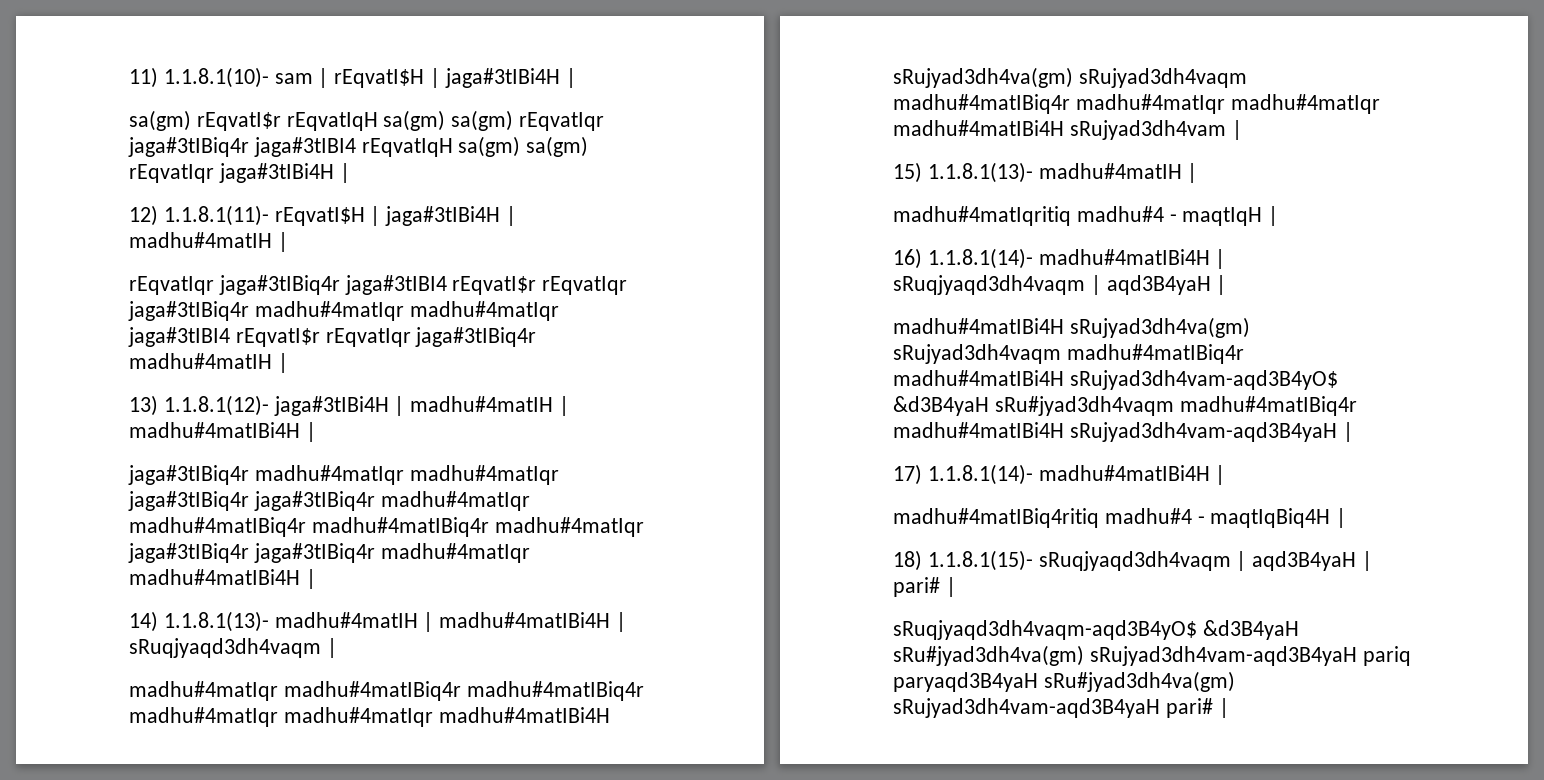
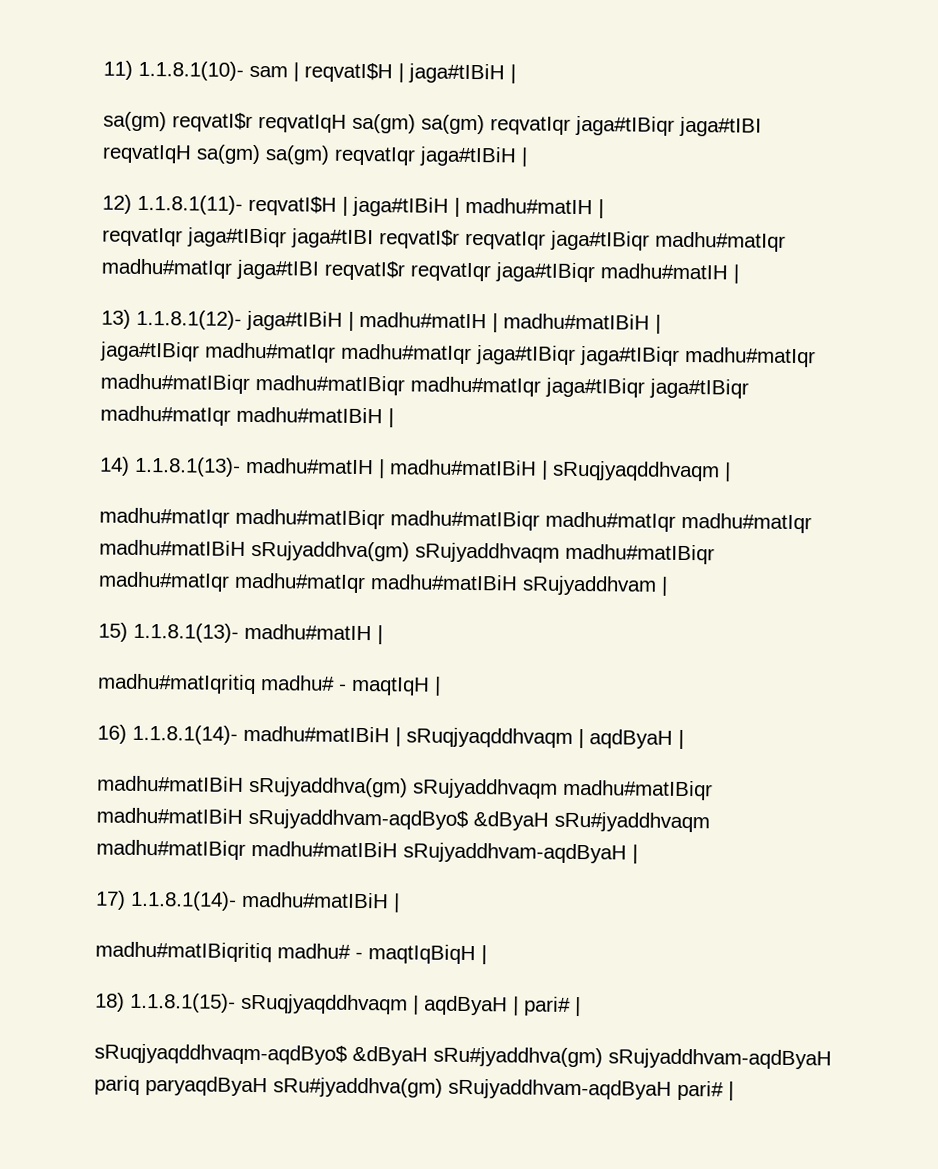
[334,68,560,88] rEqvatI$H | jaga#3tIBi4H -> [304,62,505,84] reqvatI$H | jaga#tIBiH
[196,110,605,131] [128,136,589,157] [129,163,350,183] [129,205,517,226] [129,232,288,252] [129,275,628,295] [128,301,559,321] [128,327,537,347] [129,353,288,373] [129,395,570,416] [129,422,316,442] [128,465,559,485] [128,491,530,511] [129,517,644,537] [128,543,530,563] [129,569,316,589] [129,611,627,632] [129,638,337,658] [129,681,644,701] [129,707,610,727] [893,67,1247,88] [893,94,1380,114] [893,120,1226,140] rEqvatI$r rEqvatIqH sa(gm) sa(gm) rEqvatIqr jaga#3tIBiq4r jaga#3tIBI4 rEqvatIqH sa(gm) sa(gm) rEqvatIqr jaga#3tIBi4H | // 12) 1.1.8.1(11)- rEqvatI$H | jaga#3tIBi4H | madhu#4matIH | // rEqvatIqr jaga#3tIBiq4r jaga#3tIBI4 rEqvatI$r rEqvatIqr jaga#3tIBiq4r madhu#4matIqr madhu#4matIqr jaga#3tIBI4 rEqvatI$r rEqvatIqr jaga#3tIBiq4r madhu#4matIH | // 13) 1.1.8.1(12)- jaga#3tIBi4H | madhu#4matIH | madhu#4matIBi4H | // jaga#3tIBiq4r madhu#4matIqr madhu#4matIqr jaga#3tIBiq4r jaga#3tIBiq4r madhu#4matIqr madhu#4matIBiq4r madhu#4matIBiq4r madhu#4matIqr jaga#3tIBiq4r jaga#3tIBiq4r madhu#4matIqr madhu#4matIBi4H | // 14) 1.1.8.1(13)- madhu#4matIH | madhu#4matIBi4H | sRuqjyaqd3dh4vaqm | // madhu#4matIqr madhu#4matIBiq4r madhu#4matIBiq4r madhu#4matIqr madhu#4matIqr madhu#4matIBi4H sRujyad3dh4va(gm) sRujyad3dh4vaqm madhu#4matIBiq4r madhu#4matIqr madhu#4matIqr madhu#4matIBi4H sRujyad3dh4vam -> [172,112,762,137] [102,144,528,167] [102,194,604,219] [102,227,786,252] [101,258,739,284] [101,309,661,334] [100,341,816,368] [100,373,749,399] [100,405,394,428] [99,456,731,482] [99,507,812,534] [99,539,715,565] [98,571,657,596] reqvatI$r reqvatIqH sa(gm) sa(gm) reqvatIqr jaga#tIBiqr jaga#tIBI reqvatIqH sa(gm) sa(gm) reqvatIqr jaga#tIBiH | // 12) 1.1.8.1(11)- reqvatI$H | jaga#tIBiH | madhu#matIH | // reqvatIqr jaga#tIBiqr jaga#tIBI reqvatI$r reqvatIqr jaga#tIBiqr madhu#matIqr madhu#matIqr jaga#tIBI reqvatI$r reqvatIqr jaga#tIBiqr madhu#matIH | // 13) 1.1.8.1(12)- jaga#tIBiH | madhu#matIH | madhu#matIBiH | // jaga#tIBiqr madhu#matIqr madhu#matIqr jaga#tIBiqr jaga#tIBiqr madhu#matIqr madhu#matIBiqr madhu#matIBiqr madhu#matIqr jaga#tIBiqr jaga#tIBiqr madhu#matIqr madhu#matIBiH | // 14) 1.1.8.1(13)- madhu#matIH | madhu#matIBiH | sRuqjyaqddhvaqm | // madhu#matIqr madhu#matIBiqr madhu#matIBiqr madhu#matIqr madhu#matIqr madhu#matIBiH sRujyaddhva(gm) sRujyaddhvaqm madhu#matIBiqr madhu#matIqr madhu#matIqr madhu#matIBiH sRujyaddhvam
[1038,163,1198,183] [893,206,1164,226] madhu#4matIH | // madhu#4matIqritiq madhu#4 -> [244,623,383,645] [97,673,335,695] madhu#matIH | // madhu#matIqritiq madhu#
[1038,249,1226,269] [893,275,1227,295] [893,317,1250,338] [893,344,1244,364] [893,370,1338,390] [893,396,1357,416] [893,422,1337,442] madhu#4matIBi4H | sRuqjyaqd3dh4vaqm | aqd3B4yaH | // madhu#4matIBi4H sRujyad3dh4va(gm) sRujyad3dh4vaqm madhu#4matIBiq4r madhu#4matIBi4H sRujyad3dh4vam-aqd3B4yO$ &d3B4yaH sRu#jyad3dh4vaqm madhu#4matIBiq4r madhu#4matIBi4H sRujyad3dh4vam-aqd3B4yaH -> [243,725,684,749] [97,775,713,801] [96,807,710,833] [96,839,627,864] madhu#matIBiH | sRuqjyaqddhvaqm | aqdByaH | // madhu#matIBiH sRujyaddhva(gm) sRujyaddhvaqm madhu#matIBiqr madhu#matIBiH sRujyaddhvam-aqdByo$ &dByaH sRu#jyaddhvaqm madhu#matIBiqr madhu#matIBiH sRujyaddhvam-aqdByaH
[1038,465,1226,485] [893,508,1331,528] madhu#4matIBi4H | // madhu#4matIBiq4ritiq madhu#4 - maqtIqBiq4H -> [242,891,400,913] [95,941,476,965] madhu#matIBiH | // madhu#matIBiqritiq madhu# - maqtIqBiqH
[1038,551,1357,571] sRuqjyaqd3dh4vaqm | aqd3B4yaH -> [241,993,508,1016] sRuqjyaqddhvaqm | aqdByaH
[893,620,1299,640] [893,645,1411,666] [893,671,1235,692] [893,698,1160,718] sRuqjyaqd3dh4vaqm-aqd3B4yO$ &d3B4yaH sRu#jyad3dh4va(gm) sRujyad3dh4vam-aqd3B4yaH pariq paryaqd3B4yaH sRu#jyad3dh4va(gm) sRujyad3dh4vam-aqd3B4yaH -> [94,1043,832,1070] [94,1075,672,1100] sRuqjyaqddhvaqm-aqdByo$ &dByaH sRu#jyaddhva(gm) sRujyaddhvam-aqdByaH pariq paryaqdByaH sRu#jyaddhva(gm) sRujyaddhvam-aqdByaH

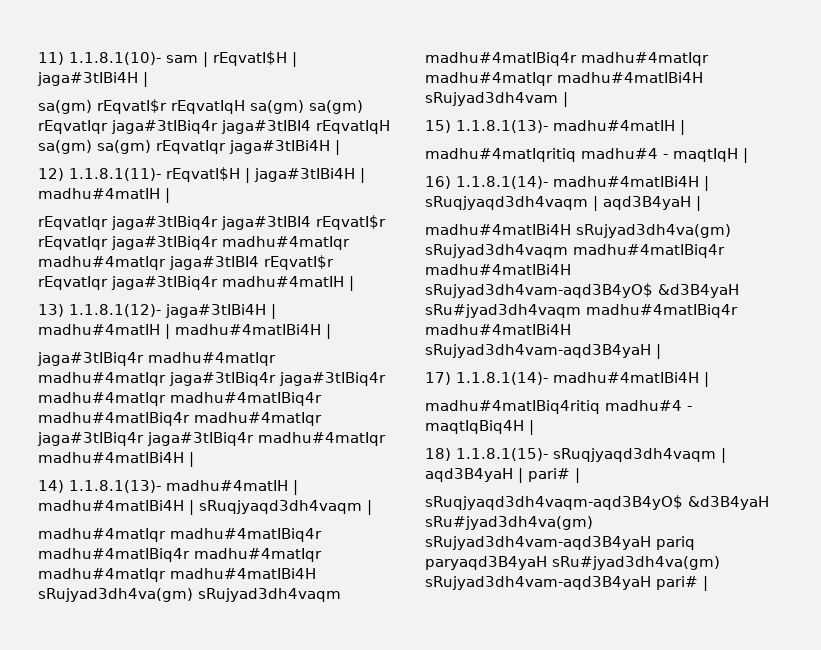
[304,62,505,84] reqvatI$H | jaga#tIBiH -> [213,51,297,67] [37,72,138,86] rEqvatI$H | jaga#3tIBi4H
[172,112,762,137] [102,144,528,167] [102,194,604,219] [102,227,786,252] [101,258,739,284] [101,309,661,334] [100,341,816,368] [100,373,749,399] [100,405,394,428] [99,456,731,482] [99,507,812,534] [99,539,715,565] [98,571,657,596] reqvatI$r reqvatIqH sa(gm) sa(gm) reqvatIqr jaga#tIBiqr jaga#tIBI reqvatIqH sa(gm) sa(gm) reqvatIqr jaga#tIBiH | // 12) 1.1.8.1(11)- reqvatI$H | jaga#tIBiH | madhu#matIH | // reqvatIqr jaga#tIBiqr jaga#tIBI reqvatI$r reqvatIqr jaga#tIBiqr madhu#matIqr madhu#matIqr jaga#tIBI reqvatI$r reqvatIqr jaga#tIBiqr madhu#matIH | // 13) 1.1.8.1(12)- jaga#tIBiH | madhu#matIH | madhu#matIBiH | // jaga#tIBiqr madhu#matIqr madhu#matIqr jaga#tIBiqr jaga#tIBiqr madhu#matIqr madhu#matIBiqr madhu#matIBiqr madhu#matIqr jaga#tIBiqr jaga#tIBiqr madhu#matIqr madhu#matIBiH | // 14) 1.1.8.1(13)- madhu#matIH | madhu#matIBiH | sRuqjyaqddhvaqm | // madhu#matIqr madhu#matIBiqr madhu#matIBiqr madhu#matIqr madhu#matIqr madhu#matIBiH sRujyaddhva(gm) sRujyaddhvaqm madhu#matIBiqr madhu#matIqr madhu#matIqr madhu#matIBiH sRujyaddhvam -> [97,99,363,114] [38,120,390,134] [38,140,340,155] [38,167,365,183] [38,188,170,203] [38,215,386,230] [38,236,350,250] [38,255,334,270] [38,276,354,291] [38,304,276,319] [38,324,331,339] [37,352,276,366] [38,372,386,386] [38,392,322,406] [38,412,322,426] [37,432,386,446] [38,452,194,467] [38,480,298,495] [38,500,372,515] [38,528,322,542] [38,548,322,562] [38,568,316,582] [38,588,341,602] [425,52,709,66] [425,72,703,86] [425,92,558,106] rEqvatI$r rEqvatIqH sa(gm) sa(gm) rEqvatIqr jaga#3tIBiq4r jaga#3tIBI4 rEqvatIqH sa(gm) sa(gm) rEqvatIqr jaga#3tIBi4H | // 12) 1.1.8.1(11)- rEqvatI$H | jaga#3tIBi4H | madhu#4matIH | // rEqvatIqr jaga#3tIBiq4r jaga#3tIBI4 rEqvatI$r rEqvatIqr jaga#3tIBiq4r madhu#4matIqr madhu#4matIqr jaga#3tIBI4 rEqvatI$r rEqvatIqr jaga#3tIBiq4r madhu#4matIH | // 13) 1.1.8.1(12)- jaga#3tIBi4H | madhu#4matIH | madhu#4matIBi4H | // jaga#3tIBiq4r madhu#4matIqr madhu#4matIqr jaga#3tIBiq4r jaga#3tIBiq4r madhu#4matIqr madhu#4matIBiq4r madhu#4matIBiq4r madhu#4matIqr jaga#3tIBiq4r jaga#3tIBiq4r madhu#4matIqr madhu#4matIBi4H | // 14) 1.1.8.1(13)- madhu#4matIH | madhu#4matIBi4H | sRuqjyaqd3dh4vaqm | // madhu#4matIqr madhu#4matIBiq4r madhu#4matIBiq4r madhu#4matIqr madhu#4matIqr madhu#4matIBi4H sRujyad3dh4va(gm) sRujyad3dh4vaqm madhu#4matIBiq4r madhu#4matIqr madhu#4matIqr madhu#4matIBi4H sRujyad3dh4vam
[244,623,383,645] [97,673,335,695] madhu#matIH | // madhu#matIqritiq madhu# -> [553,120,685,135] [425,148,658,162] madhu#4matIH | // madhu#4matIqritiq madhu#4
[243,725,684,749] [97,775,713,801] [96,807,710,833] [96,839,627,864] madhu#matIBiH | sRuqjyaqddhvaqm | aqdByaH | // madhu#matIBiH sRujyaddhva(gm) sRujyaddhvaqm madhu#matIBiqr madhu#matIBiH sRujyaddhvam-aqdByo$ &dByaH sRu#jyaddhvaqm madhu#matIBiqr madhu#matIBiH sRujyaddhvam-aqdByaH -> [553,176,709,191] [425,196,701,211] [425,224,731,238] [425,244,725,258] [425,264,571,275] [425,283,739,298] [425,304,738,318] [425,324,571,335] [425,344,651,358] madhu#4matIBi4H | sRuqjyaqd3dh4vaqm | aqd3B4yaH | // madhu#4matIBi4H sRujyad3dh4va(gm) sRujyad3dh4vaqm madhu#4matIBiq4r madhu#4matIBi4H sRujyad3dh4vam-aqd3B4yO$ &d3B4yaH sRu#jyad3dh4vaqm madhu#4matIBiq4r madhu#4matIBi4H sRujyad3dh4vam-aqd3B4yaH
[242,891,400,913] [95,941,476,965] madhu#matIBiH | // madhu#matIBiqritiq madhu# - maqtIqBiqH -> [553,372,709,387] [425,400,692,414] [425,420,524,434] madhu#4matIBi4H | // madhu#4matIBiq4ritiq madhu#4 - maqtIqBiq4H
[241,993,508,1016] sRuqjyaqddhvaqm | aqdByaH -> [553,448,726,463] [425,468,513,482] sRuqjyaqd3dh4vaqm | aqd3B4yaH
[94,1043,832,1070] [94,1075,672,1100] sRuqjyaqddhvaqm-aqdByo$ &dByaH sRu#jyaddhva(gm) sRujyaddhvam-aqdByaH pariq paryaqdByaH sRu#jyaddhva(gm) sRujyaddhvam-aqdByaH -> [425,495,769,510] [425,516,593,530] [425,536,695,550] [425,556,720,570] [425,576,651,590] sRuqjyaqd3dh4vaqm-aqd3B4yO$ &d3B4yaH sRu#jyad3dh4va(gm) sRujyad3dh4vam-aqd3B4yaH pariq paryaqd3B4yaH sRu#jyad3dh4va(gm) sRujyad3dh4vam-aqd3B4yaH

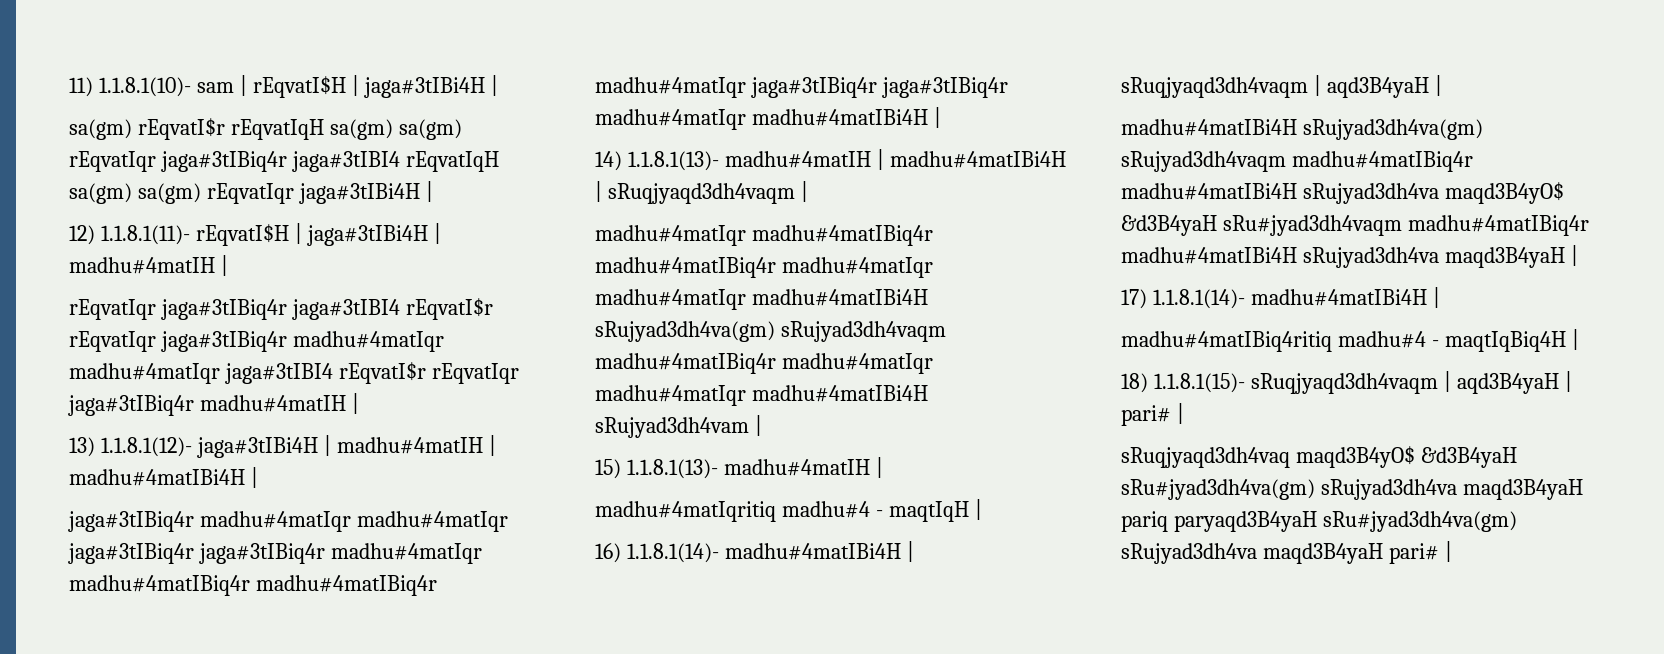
[425,283,653,298] sRujyad3dh4vam-aqd3B4yO$ -> [1302,182,1564,204] sRujyad3dh4va maqd3B4yO$
[425,344,651,358] sRujyad3dh4vam-aqd3B4yaH -> [1302,247,1565,268] sRujyad3dh4va maqd3B4yaH
[425,495,769,510] [425,516,593,530] [425,536,651,550] sRuqjyaqd3dh4vaqm-aqd3B4yO$ &d3B4yaH sRu#jyad3dh4va(gm) sRujyad3dh4vam-aqd3B4yaH -> [1121,446,1517,468] [1121,479,1583,500] sRuqjyaqd3dh4vaq maqd3B4yO$ &d3B4yaH sRu#jyad3dh4va(gm) sRujyad3dh4va maqd3B4yaH
[425,576,651,590] sRujyad3dh4vam-aqd3B4yaH -> [1121,543,1383,564] sRujyad3dh4va maqd3B4yaH

